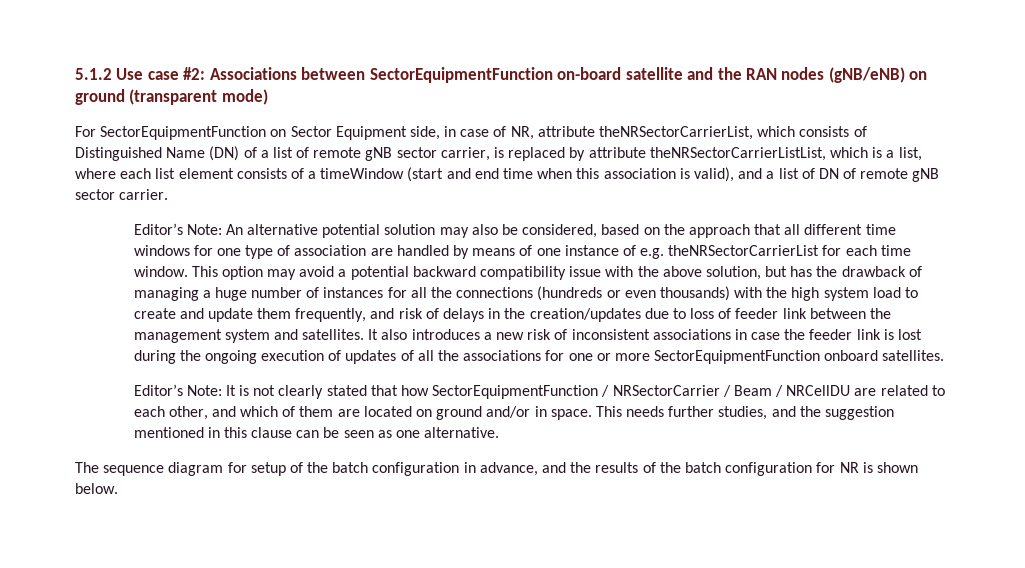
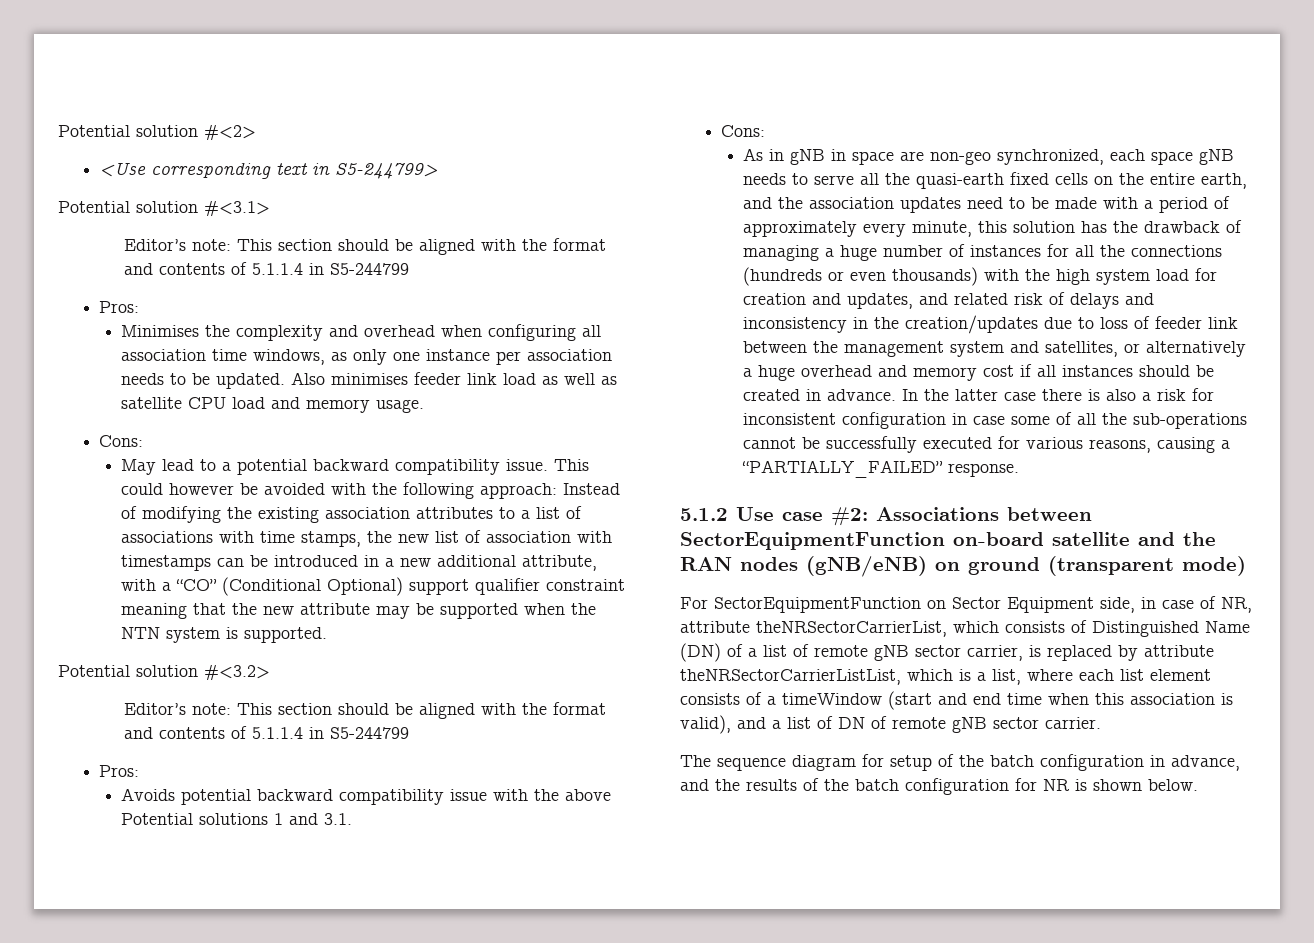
(75, 74) none -> [58,124,256,141] [99,162,439,179] [58,200,270,217] [124,238,607,255] [124,262,410,275] [99,301,140,313] [121,324,602,341] [121,349,613,365] [121,372,618,389] [121,397,425,413] [99,435,144,447] [121,459,590,475] [121,482,621,499] [121,506,583,523] [121,530,613,547] [121,555,598,571] [121,577,626,596] [121,603,597,619] [121,627,328,643] [58,664,270,681] [124,702,607,719] [124,726,410,739] [99,765,140,777] [121,788,612,805] [121,813,353,825] [721,125,766,137] [743,148,1235,165] [743,172,1248,189] [743,196,1231,213] [743,220,1243,237] [743,244,1223,261] [743,267,1218,286] [743,292,1155,309] [743,315,1239,334] [743,341,1247,357] [743,364,1215,381] [743,388,1215,401] [743,412,1248,429] [743,436,1231,453] [742,460,1020,478] Potential solution #<2> // <Use corresponding text in S5-244799> // Potential solution #<3.1> // Editor’s note: This section should be aligned with the format and contents of 5.1.1.4 in S5-244799 // Pros: // Minimises the complexity and overhead when configuring all association time windows, as only one instance per association needs to be updated. Also minimises feeder link load as well as satellite CPU load and memory usage. // Cons: // May lead to a potential backward compatibility issue. This could however be avoided with the following approach: Instead of modifying the existing association attributes to a list of associations with time stamps, the new list of association with timestamps can be introduced in a new additional attribute, with a “CO” (Conditional Optional) support qualifier constraint meaning that the new attribute may be supported when the NTN system is supported. // Potential solution #<3.2> // Editor’s note: This section should be aligned with the format and contents of 5.1.1.4 in S5-244799 // Pros: // Avoids potential backward compatibility issue with the above Potential solutions 1 and 3.1. // Cons: // As in gNB in space are non-geo synchronized, each space gNB needs to serve all the quasi-earth fixed cells on the entire earth, and the association updates need to be made with a period of approximately every minute, this solution has the drawback of managing a huge number of instances for all the connections (hundreds or even thousands) with the high system load for creation and updates, and related risk of delays and inconsistency in the creation/updates due to loss of feeder link between the management system and satellites, or alternatively a huge overhead and memory cost if all instances should be created in advance. In the latter case there is also a risk for inconsistent configuration in case some of all the sub-operations cannot be successfully executed for various reasons, causing a “PARTIALLY_FAILED” response. //
[133,223,896,238] [133,245,911,259] [133,266,922,280] [133,286,919,301] [133,308,892,322] [133,329,923,343] [133,350,945,364] [133,384,945,399] [133,406,895,420] [133,427,500,438] // Editor’s Note: An alternative potential solution may also be considered, based on the approach that all different time windows for one type of association are handled by means of one instance of e.g. theNRSectorCarrierList for each time window. This option may avoid a potential backward compatibility issue with the above solution, but has the drawback of managing a huge number of instances for all the connections (hundreds or even thousands) with the high system load to create and update them frequently, and risk of delays in the creation/updates due to loss of feeder link between the management system and satellites. It also introduces a new risk of inconsistent associations in case the feeder link is lost during the ongoing execution of updates of all the associations for one or more SectorEquipmentFunction onboard satellites. // Editor’s Note: It is not clearly stated that how SectorEquipmentFunction / NRSectorCarrier / Beam / NRCellDU are related to each other, and which of them are located on ground and/or in space. This needs further studies, and the suggestion mentioned in this clause can be seen as one alternative. -> (1101, 723) none

